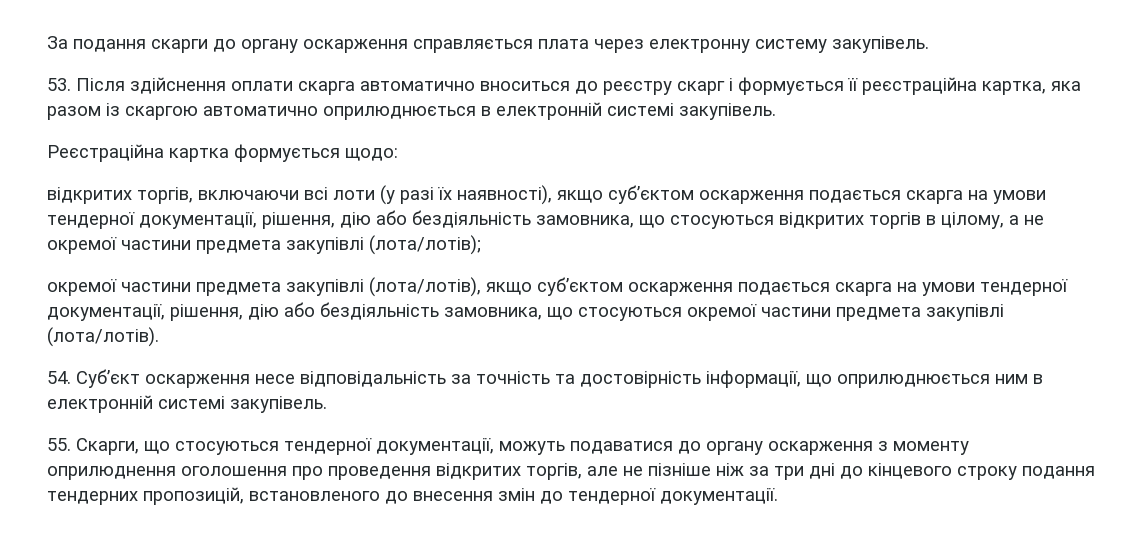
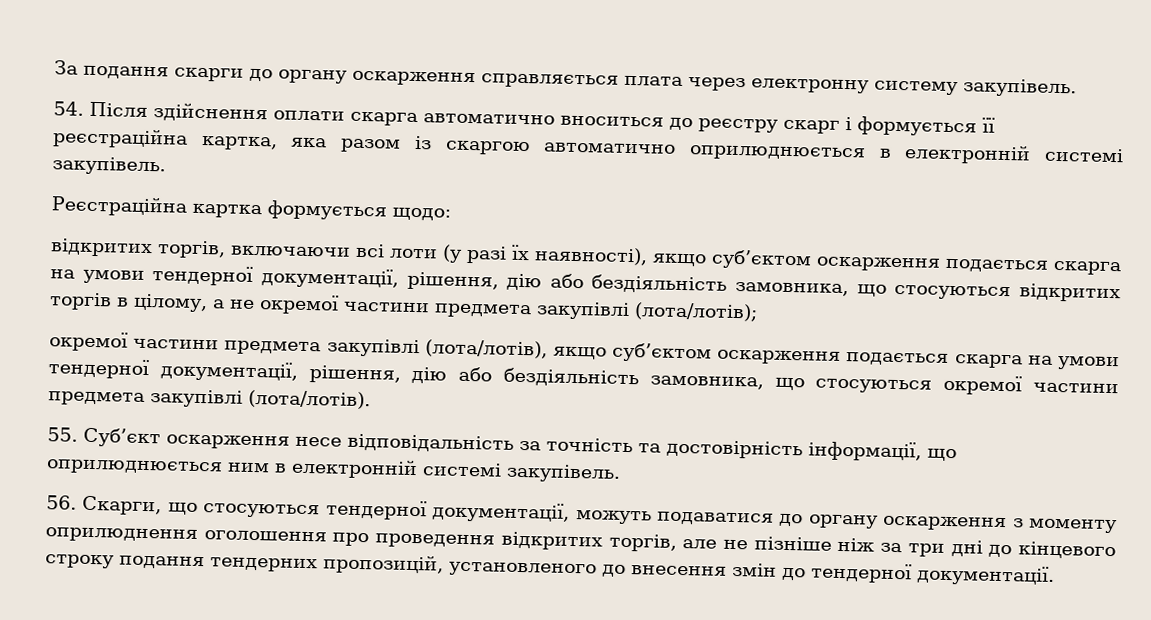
[47,78,71,91] 53. -> [53,101,84,116] 54.
[47,371,71,384] 54. -> [47,427,78,442] 55.
[47,438,71,451] 55. -> [46,495,77,510] 56.
[249,491,380,501] встановленого -> [449,561,597,578] установленого

